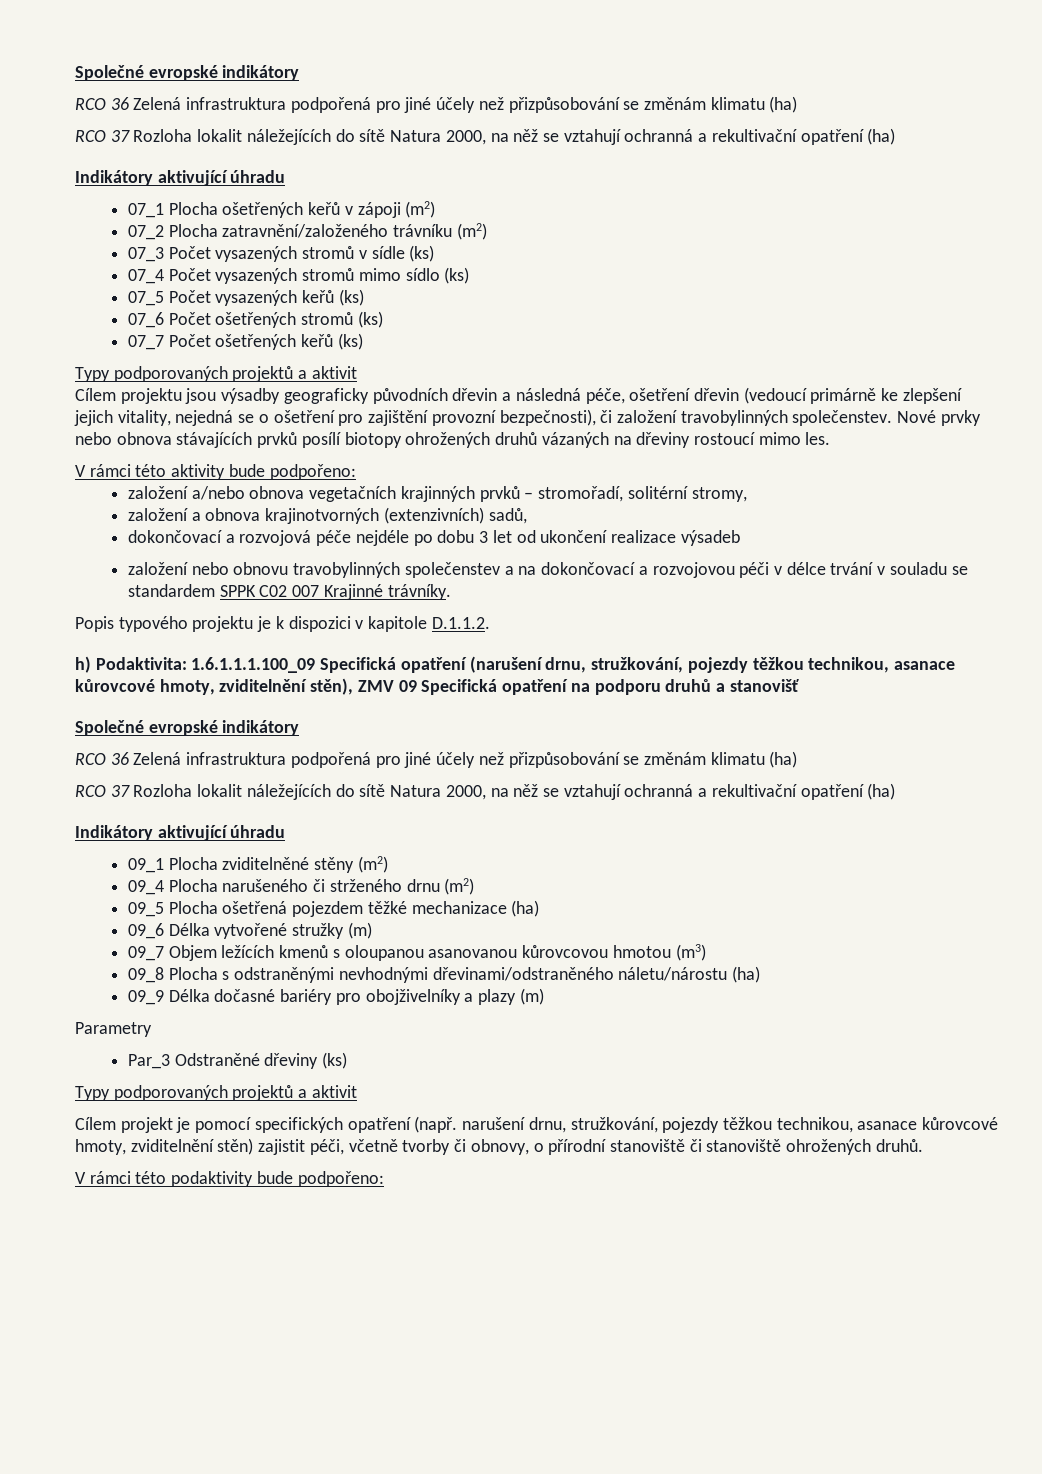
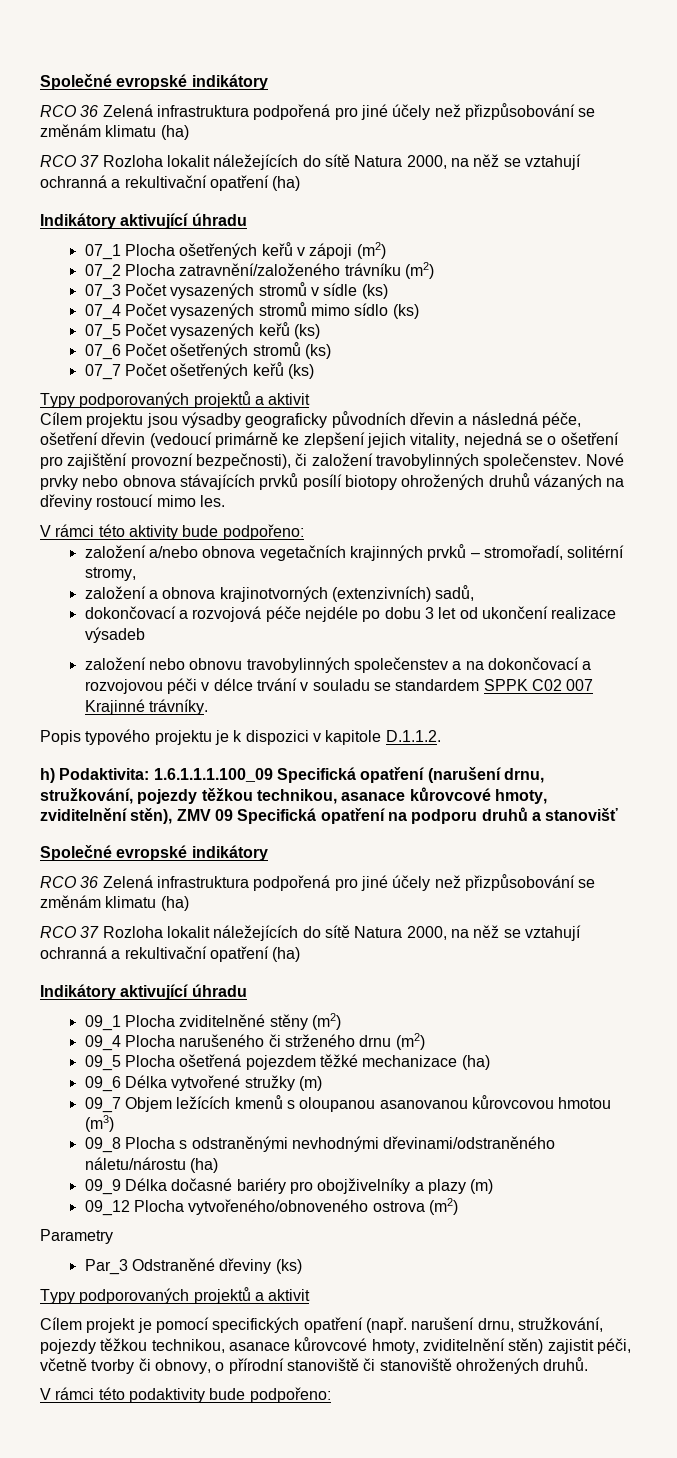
(544, 996) none -> [84,1198,459,1216] // 09_12 Plocha vytvořeného/obnoveného ostrova (m2)

